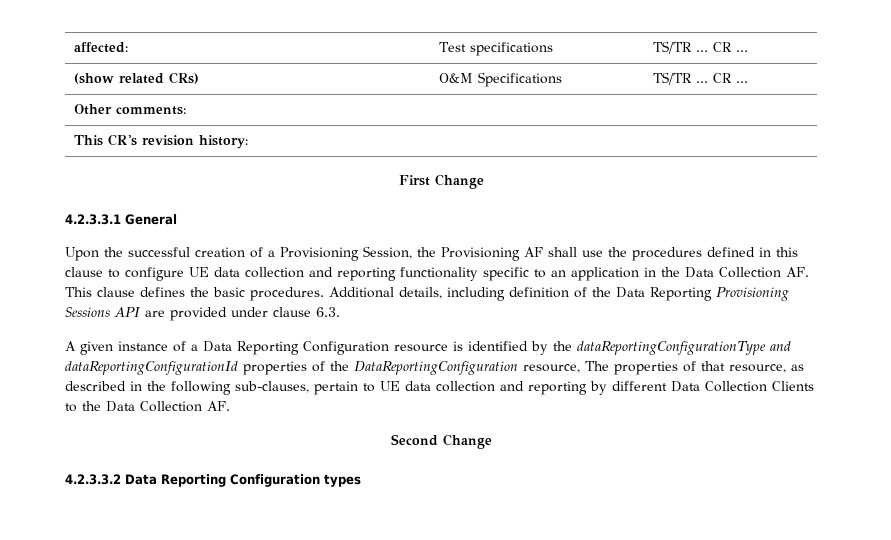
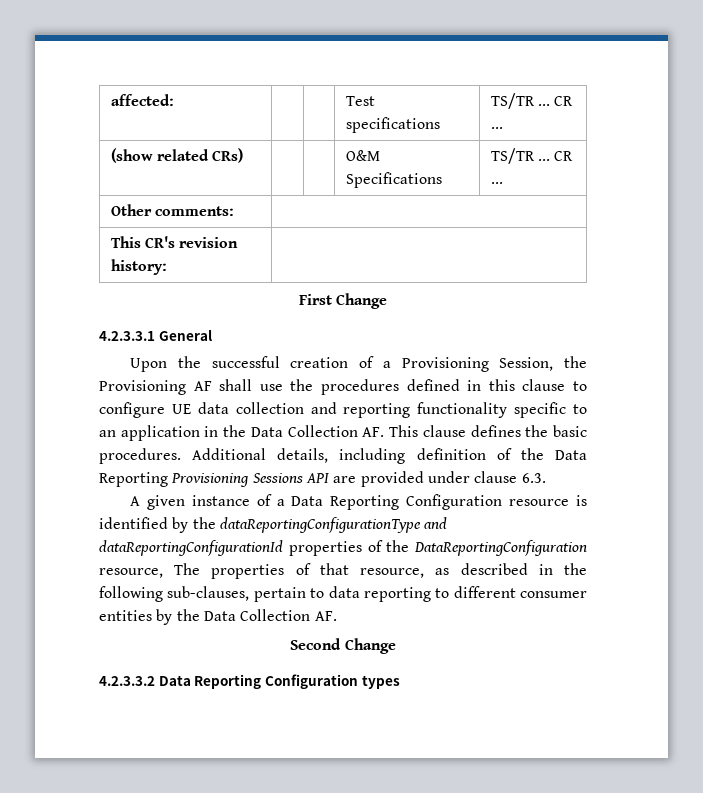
[380,381,814,395] [65,403,77,412] UE data collection and reporting by different Data Collection Clients to -> [328,586,587,602] [99,609,173,625] data reporting to different consumer entities by

